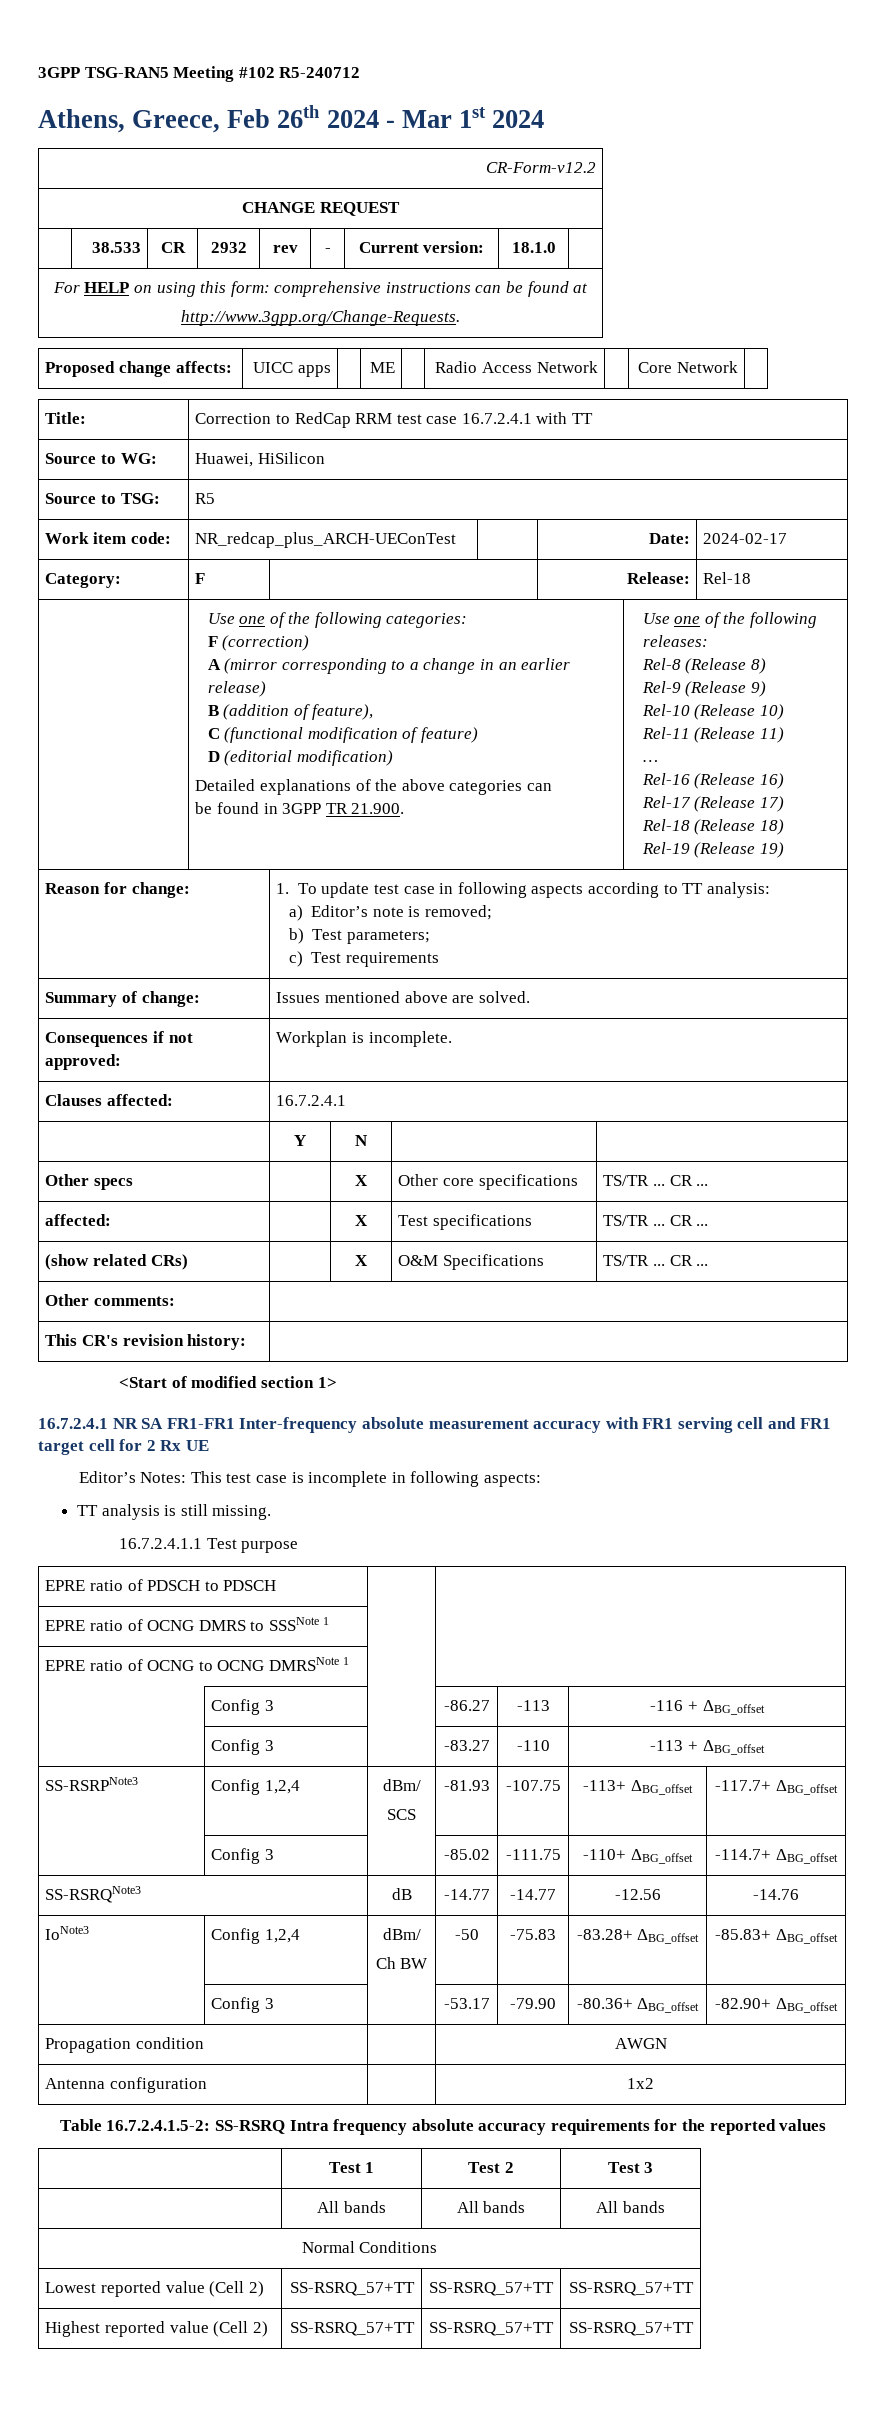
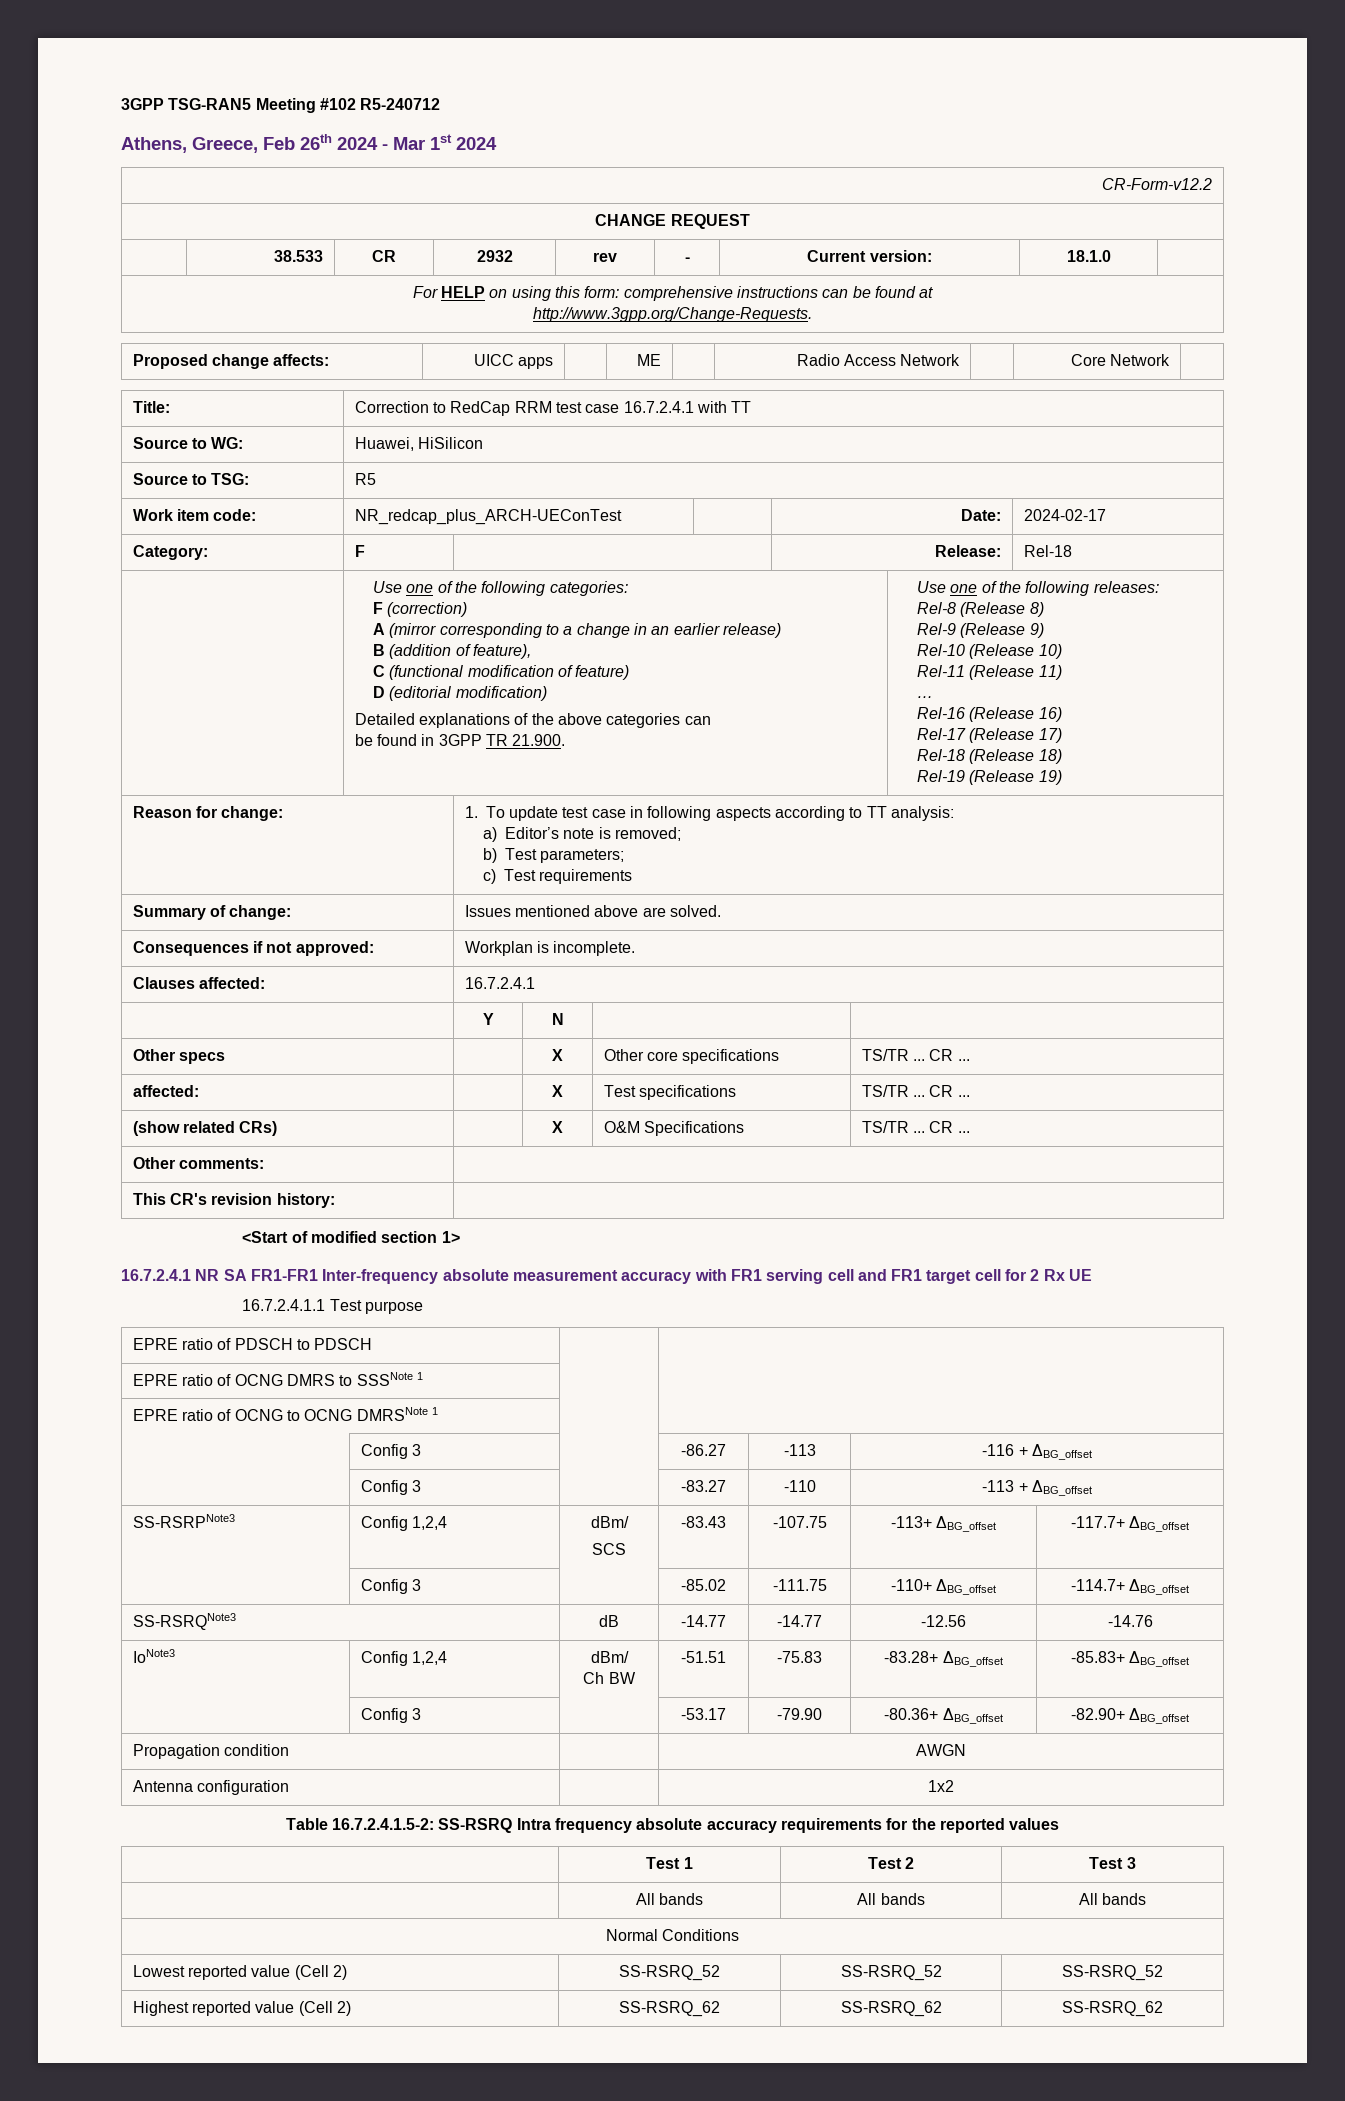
[78,1471,541,1487] [77,1504,272,1520] // Editor’s Notes: This test case is incomplete in following aspects: // TT analysis is still missing. -> (1093, 1275) none
[443,1780,490,1791] -81.93 -> [681,1516,726,1528] -83.43
[454,1929,479,1940] -50 -> [681,1651,726,1663] -51.51
[289,2282,415,2296] [429,2282,554,2296] [568,2282,694,2296] SS-RSRQ_57+TT | SS-RSRQ_57+TT | SS-RSRQ_57+TT -> [619,1965,720,1981] [840,1965,942,1981] [1062,1965,1163,1981] SS-RSRQ_52 | SS-RSRQ_52 | SS-RSRQ_52
[289,2322,415,2336] [429,2322,554,2336] [568,2322,694,2336] SS-RSRQ_57+TT | SS-RSRQ_57+TT | SS-RSRQ_57+TT -> [619,2001,720,2017] [840,2001,942,2017] [1062,2001,1163,2017] SS-RSRQ_62 | SS-RSRQ_62 | SS-RSRQ_62

